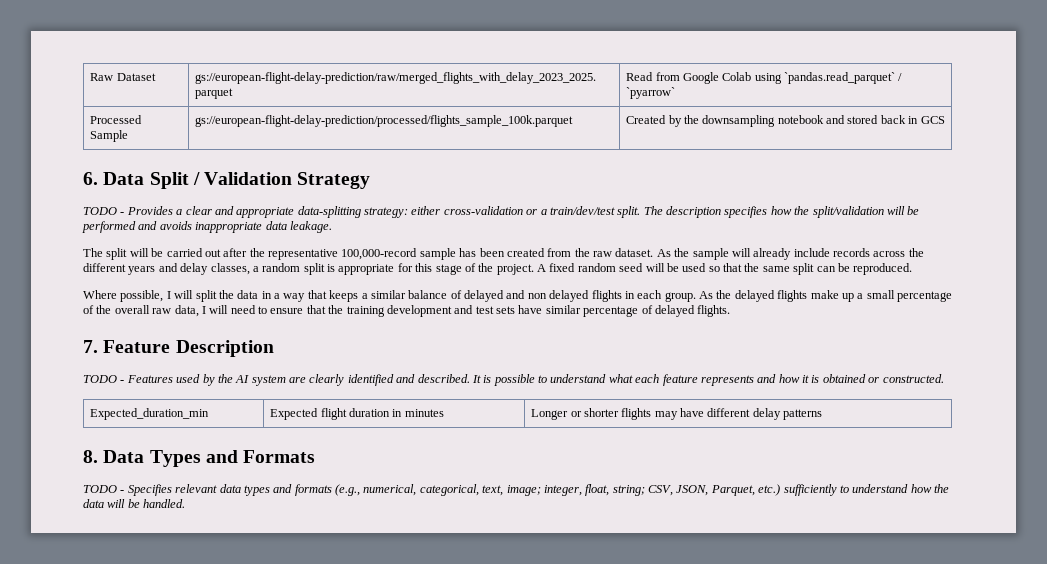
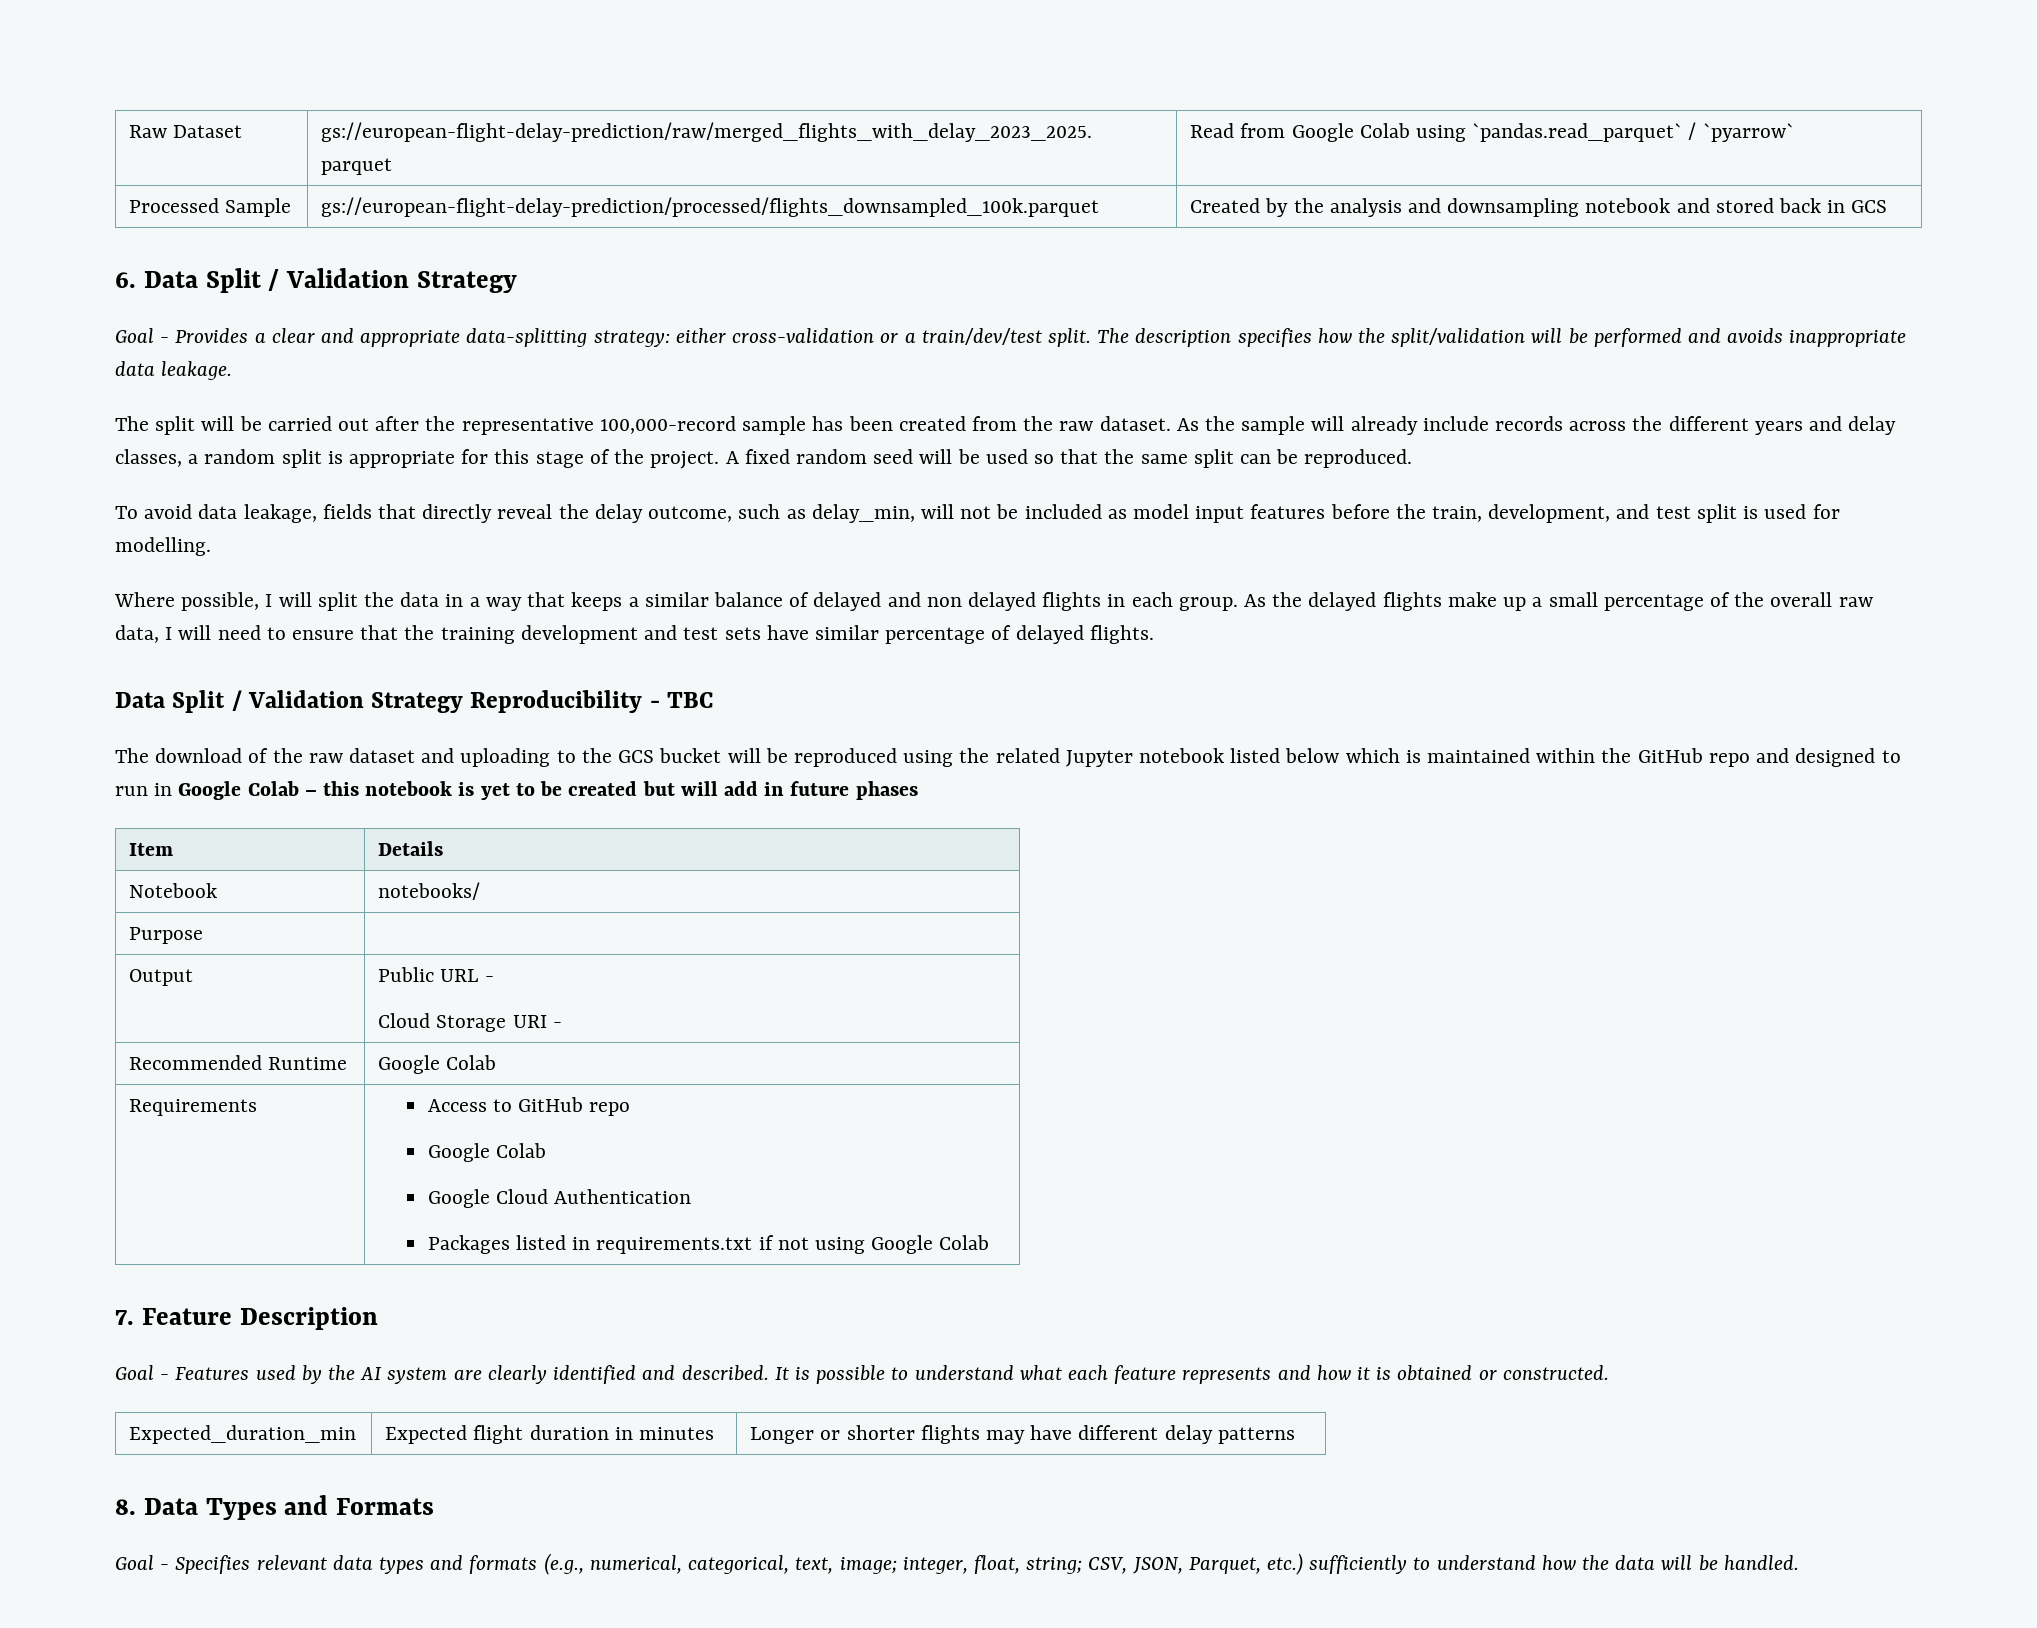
[195,115,574,127] gs://european-flight-delay-prediction/processed/flights_sample_100k.parquet -> [321,197,1100,217] gs://european-flight-delay-prediction/processed/flights_downsampled_100k.parquet
(699, 119) none -> [1329,198,1441,217] analysis and
[83,207,117,215] TODO -> [115,328,154,343] Goal
(913, 269) none -> [115,504,1840,523] [115,537,211,556] // To avoid data leakage, fields that directly reveal the delay outcome, such as delay_min, will not be included as model input features before the train, development, and test split is used for modelling.
(731, 311) none -> [115,690,714,713] [115,748,1901,767] [115,781,918,800] [129,843,174,856] [378,841,444,856] [129,883,218,898] [378,882,481,900] [129,927,204,944] [129,969,194,986] [378,967,494,982] [378,1013,562,1032] [129,1055,348,1070] [378,1055,497,1074] [129,1099,258,1116] [427,1097,631,1116] [427,1143,547,1162] [427,1189,692,1208] [427,1235,990,1254] // Data Split / Validation Strategy Reproducibility - TBC // The download of the raw dataset and uploading to the GCS bucket will be reproduced using the related Jupyter notebook listed below which is maintained within the GitHub repo and designed to run in Google Colab – this notebook is yet to be created but will add in future phases // Item | Details // Notebook | notebooks/ // Purpose | // Output | Public URL - // Cloud Storage URI - // Recommended Runtime | Google Colab // Requirements | Access to GitHub repo // Google Colab // Google Cloud Authentication // Packages listed in requirements.txt if not using Google Colab
[83,375,117,383] TODO -> [115,1365,154,1380] Goal
[83,485,117,493] TODO -> [115,1555,154,1570] Goal

